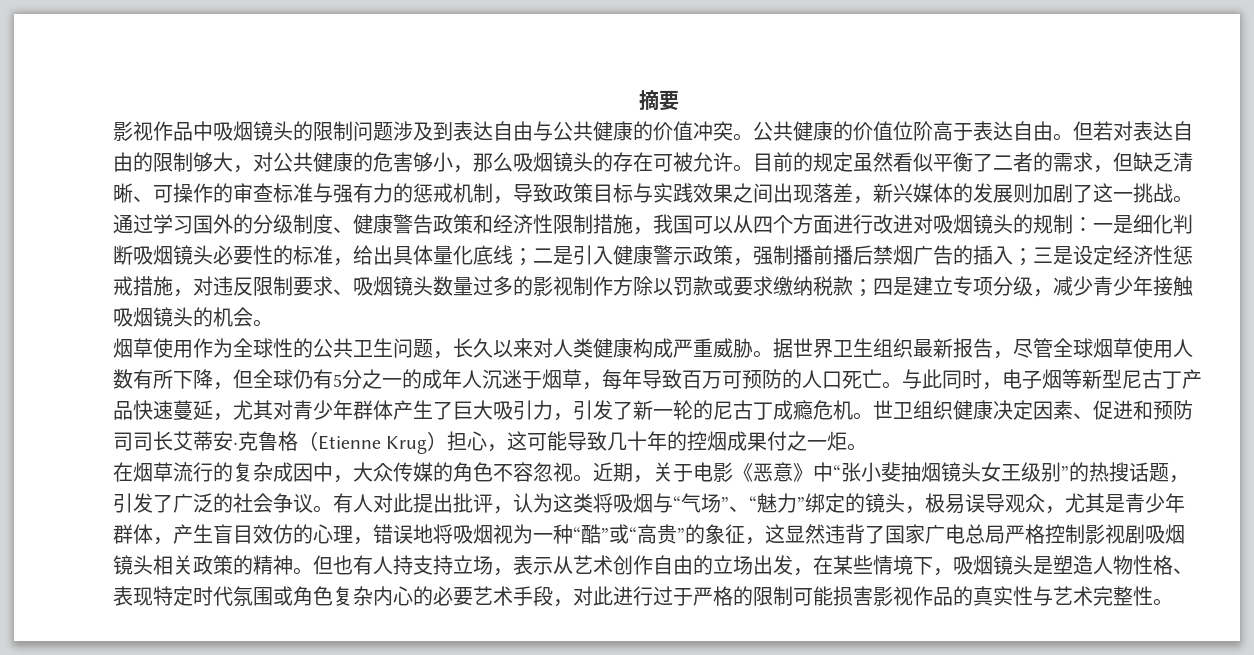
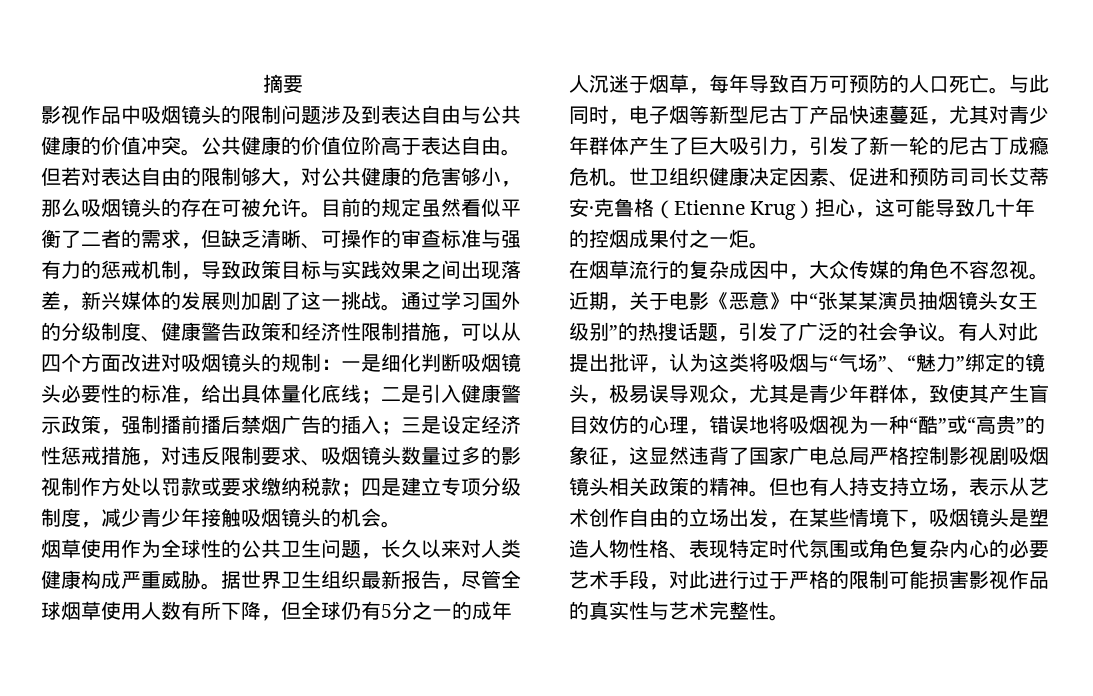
[653,214,693,234] 我国 -> (461, 339) none
[833,214,873,234] 进行 -> (121, 363) none
[633,276,653,296] 除 -> [121,477,141,496] 处
(1033, 286) none -> [41,508,81,527] 制度
[861,462,901,482] 小斐 -> [838,291,918,311] 某某演员
(173, 541) none -> [929,384,989,403] 致使其

